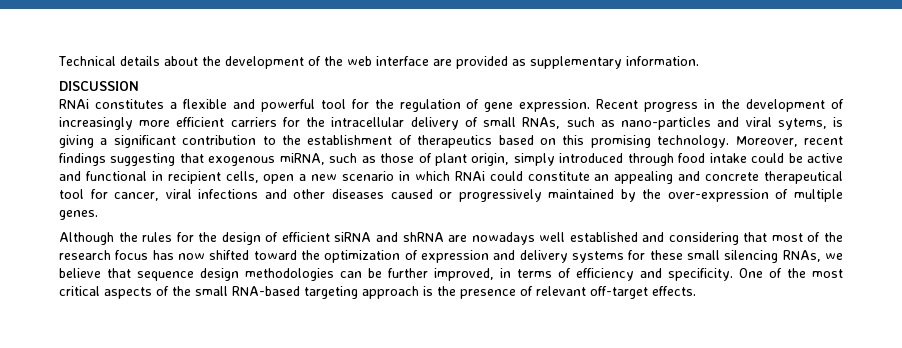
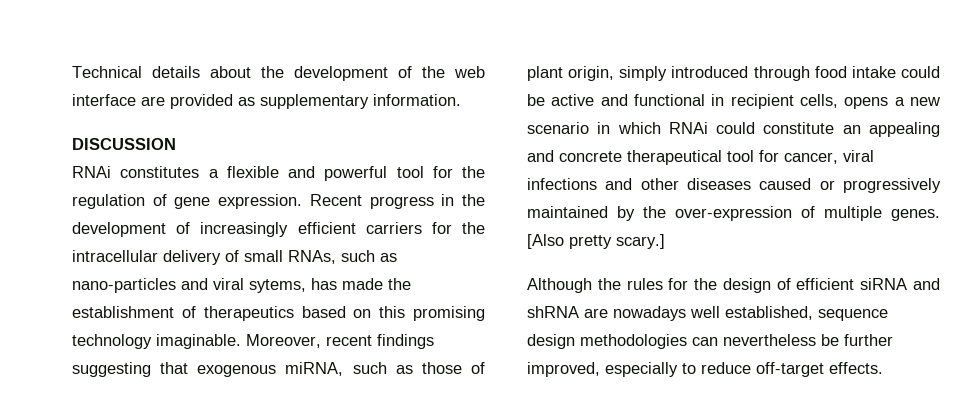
[139,120,171,127] more -> (289, 229) none
[833,117,844,127] [59,135,276,148] is giving a significant contribution to -> [311,278,383,290] has made
[657,135,730,148] technology. -> [72,334,241,349] technology imaginable.
[263,174,295,184] open -> [844,97,889,109] opens
(98, 215) none -> [527,234,665,249] [Also pretty scary.]
[569,232,843,245] [59,250,844,263] [59,268,131,278] established and considering that most of the research focus has now shifted toward the optimization of expression and delivery systems for these small silencing RNAs, we believe that -> [725,306,813,320] established,
(362, 274) none -> [723,334,816,346] nevertheless
[500,268,843,281] [59,286,586,299] in terms of efficiency and specificity. One of the most critical aspects of the small RNA-based targeting approach is the presence of relevant -> [605,362,751,377] especially to reduce

